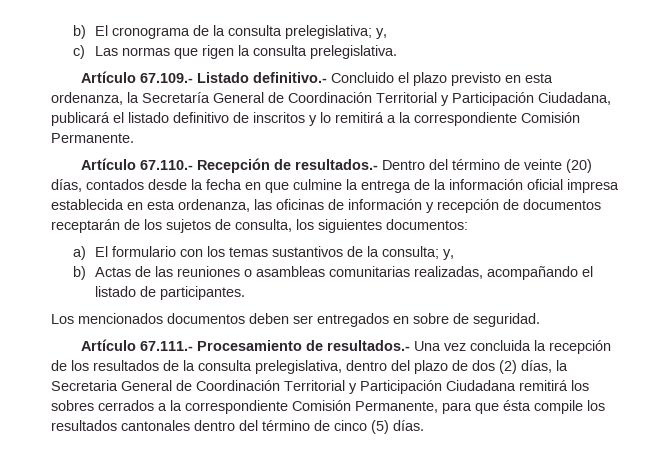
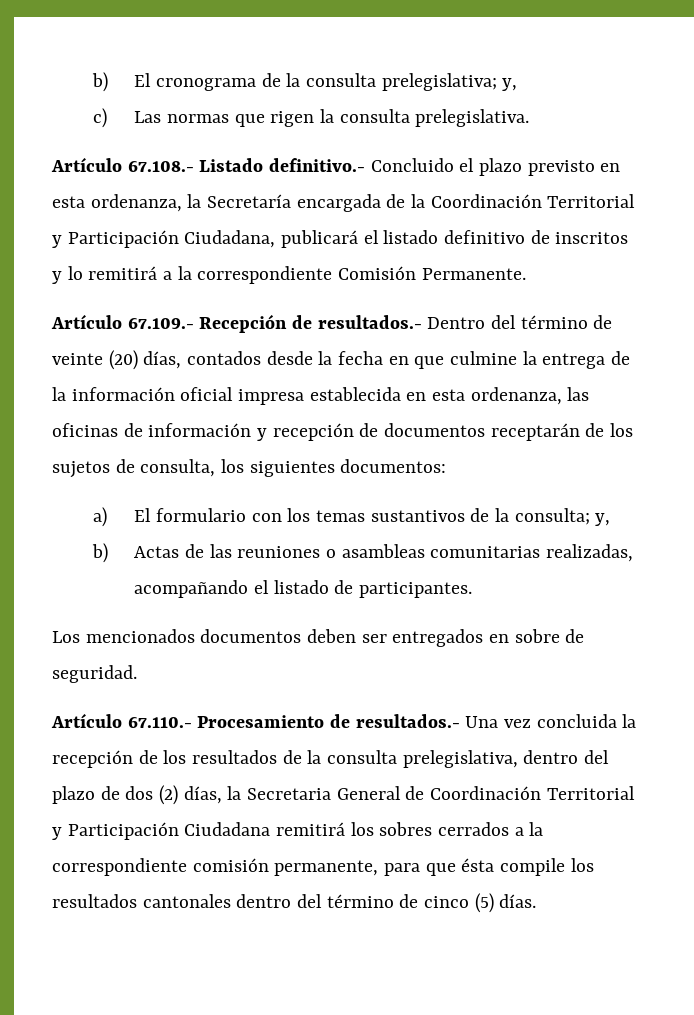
[140,73,194,83] 67.109.- -> [127,161,194,172] 67.108.-
[213,92,284,103] General de -> [296,194,426,212] encargada de la
[140,160,194,170] 67.110.- -> [127,318,194,329] 67.109.-
[140,341,194,351] 67.111.- -> [127,717,192,728] 67.110.-
[292,400,438,413] Comisión Permanente, -> [192,858,379,876] comisión permanente,

